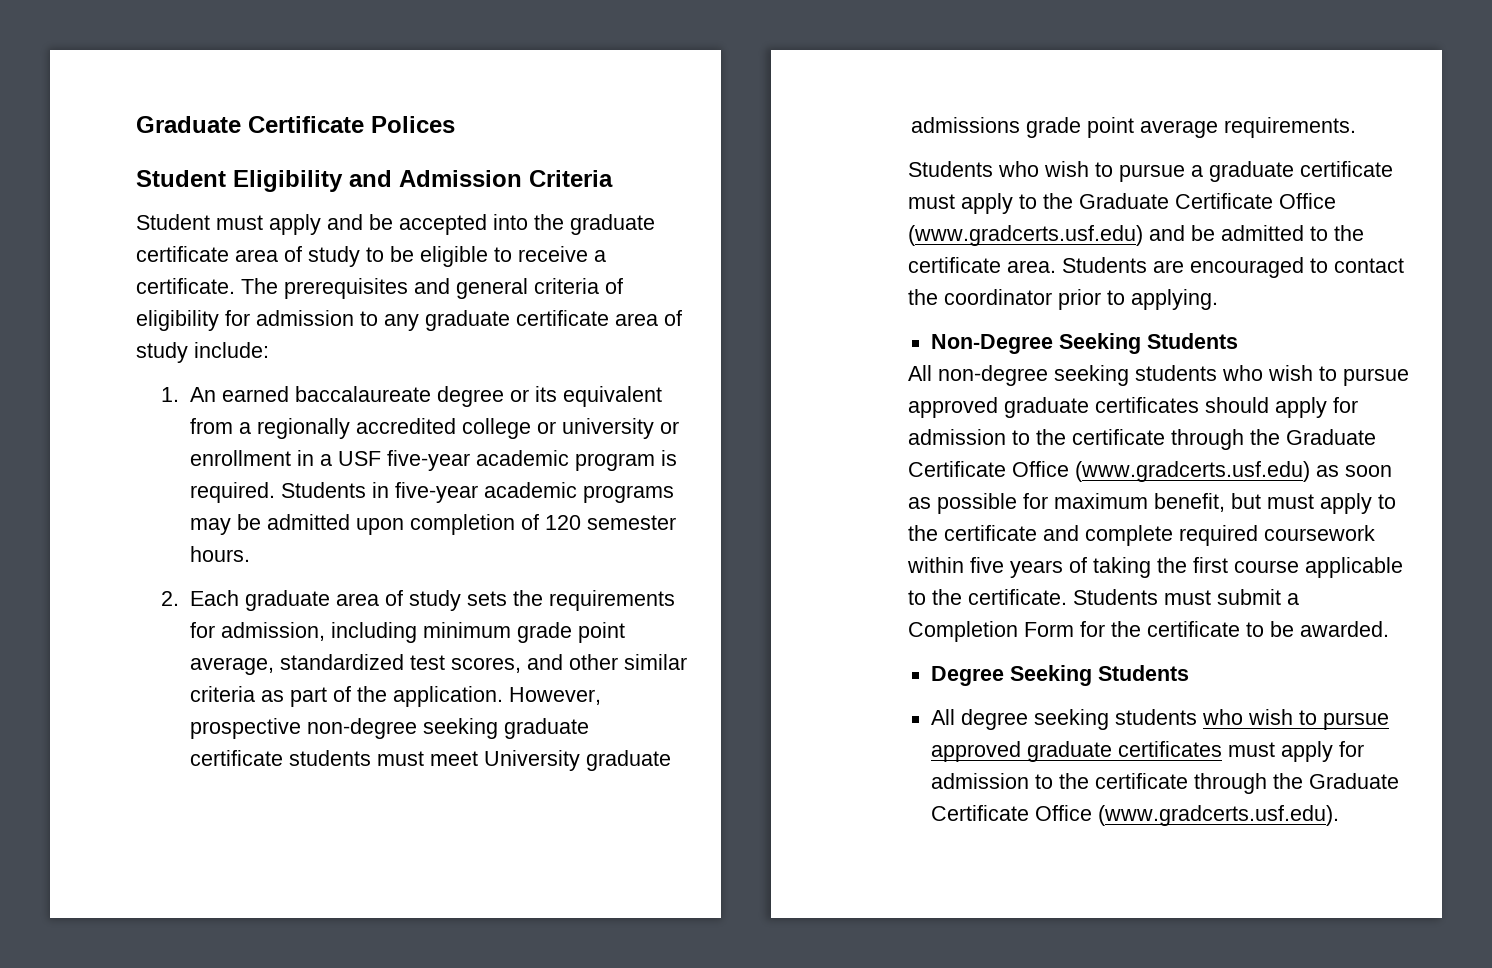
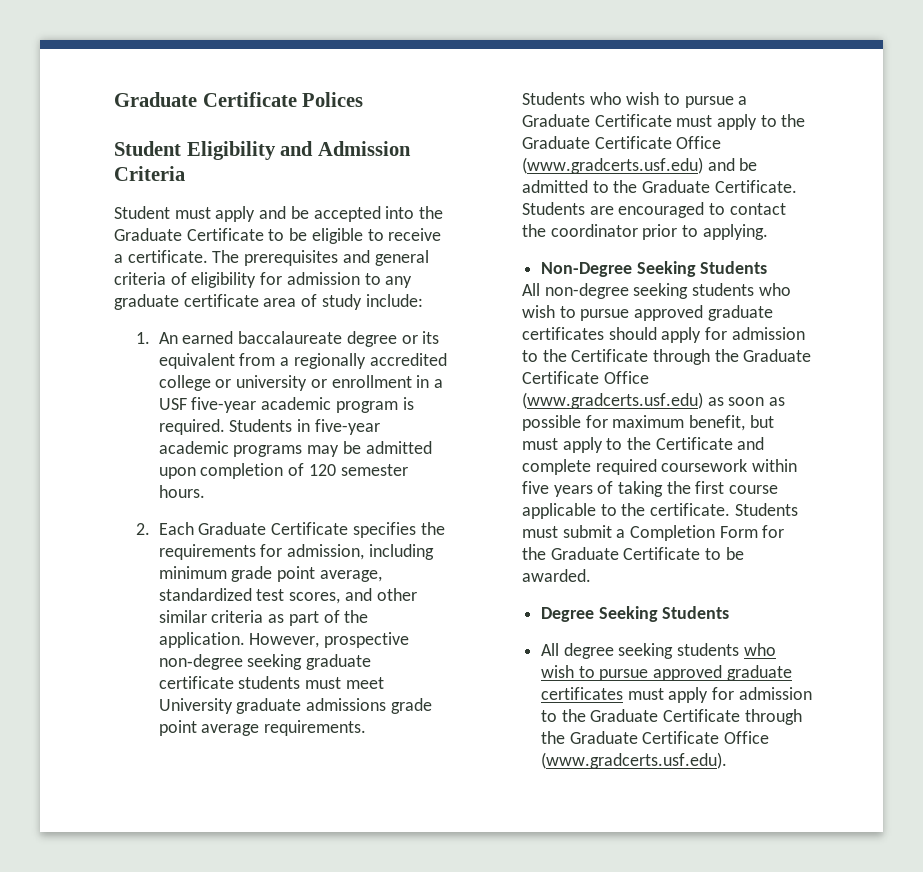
[570,214,655,235] [136,246,360,267] graduate certificate area of study -> [114,228,264,241] Graduate Certificate
[245,590,508,611] graduate area of study sets -> [198,522,416,538] Graduate Certificate specifies
[1208,161,1393,182] graduate certificate -> [521,114,672,127] Graduate Certificate
[907,257,1056,273] certificate area. -> [641,180,797,193] Graduate Certificate.
[1071,429,1165,445] certificate -> [571,349,649,362] Certificate
[943,525,1037,541] certificate -> [655,437,733,450] Certificate
[1146,621,1240,637] certificate -> [550,547,701,560] Graduate Certificate
[1095,773,1189,789] certificate -> [590,709,741,722] Graduate Certificate

